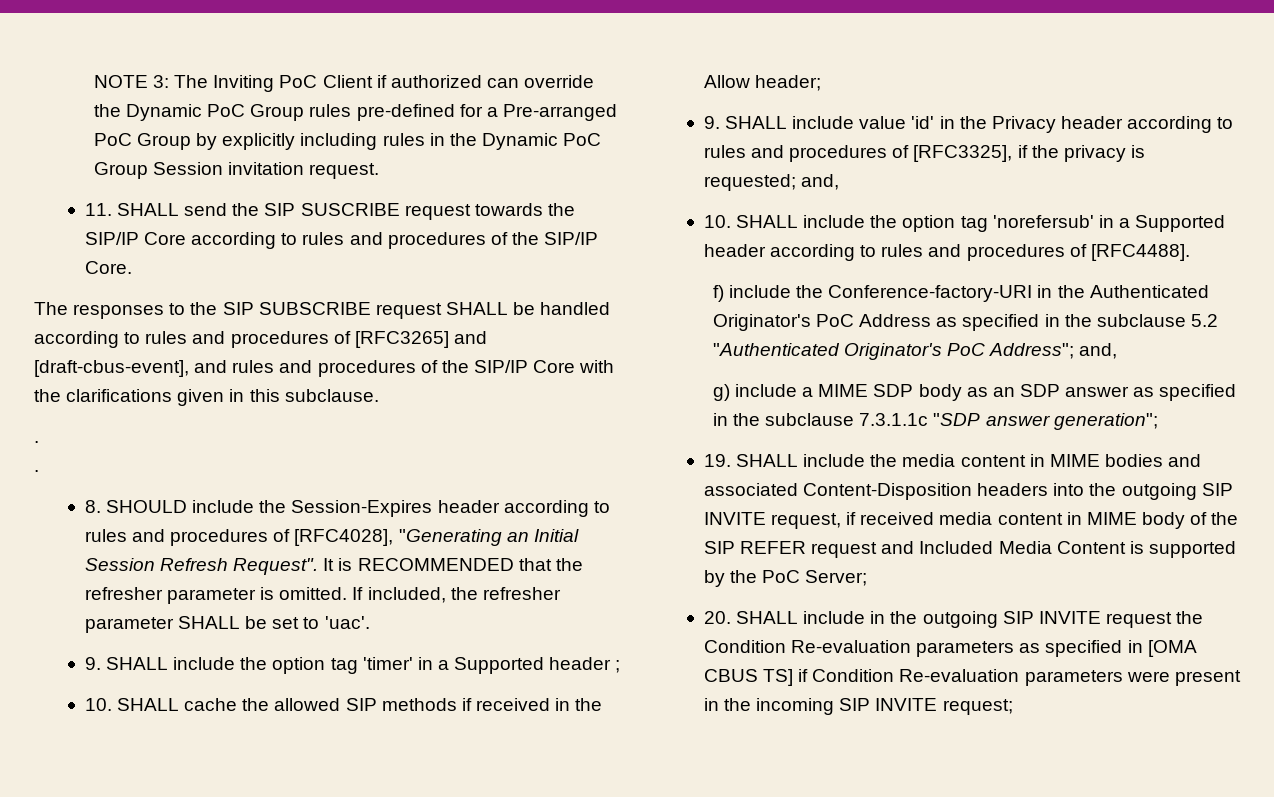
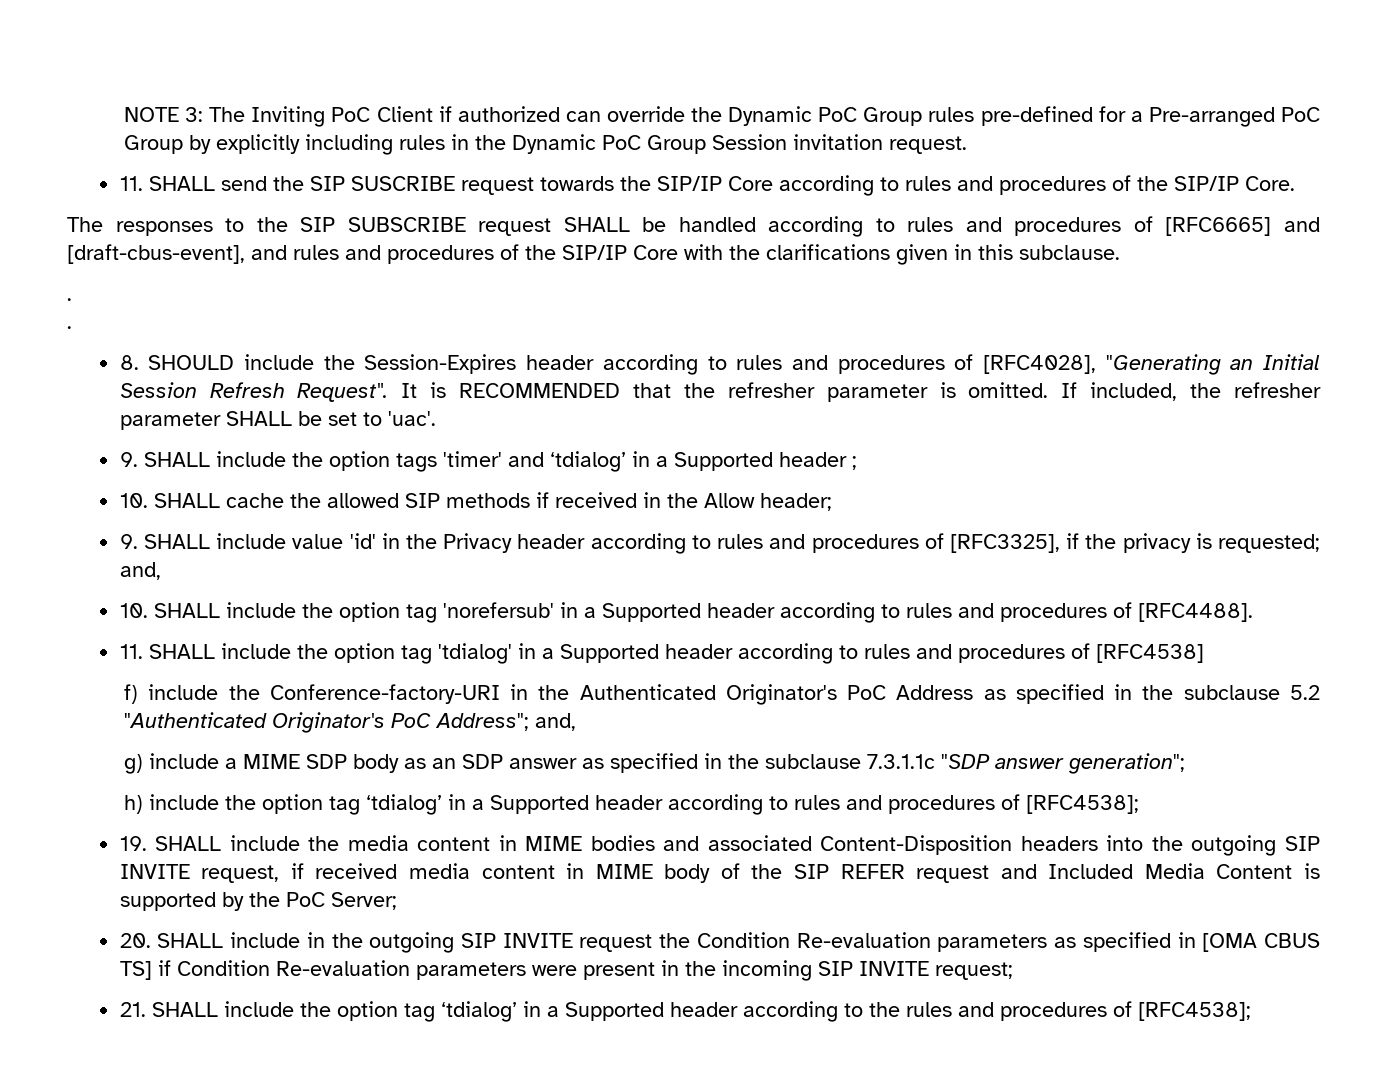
[354,331,449,348] [RFC3265] -> [1165,217,1272,236] [RFC6665]
[330,657,413,674] tag 'timer' -> [395,451,626,472] tags 'timer' and ‘tdialog’
(1190, 252) none -> [119,643,1204,664] // 11. SHALL include the option tag 'tdialog' in a Supported header according to rules and procedures of [RFC4538]
(1158, 421) none -> [123,794,1139,815] // h) include the option tag ‘tdialog’ in a Supported header according to rules and procedures of [RFC4538];
(1013, 707) none -> [119,1001,1251,1022] // 21. SHALL include the option tag ‘tdialog’ in a Supported header according to the rules and procedures of [RFC4538];

